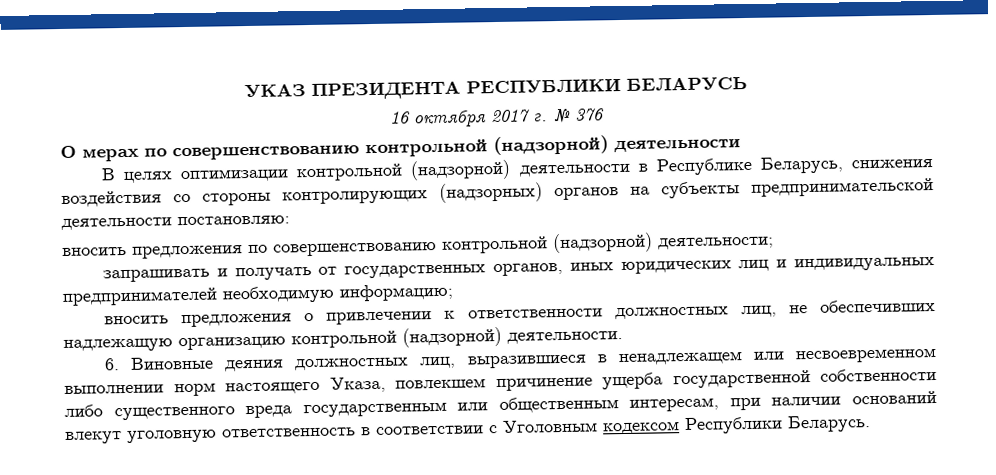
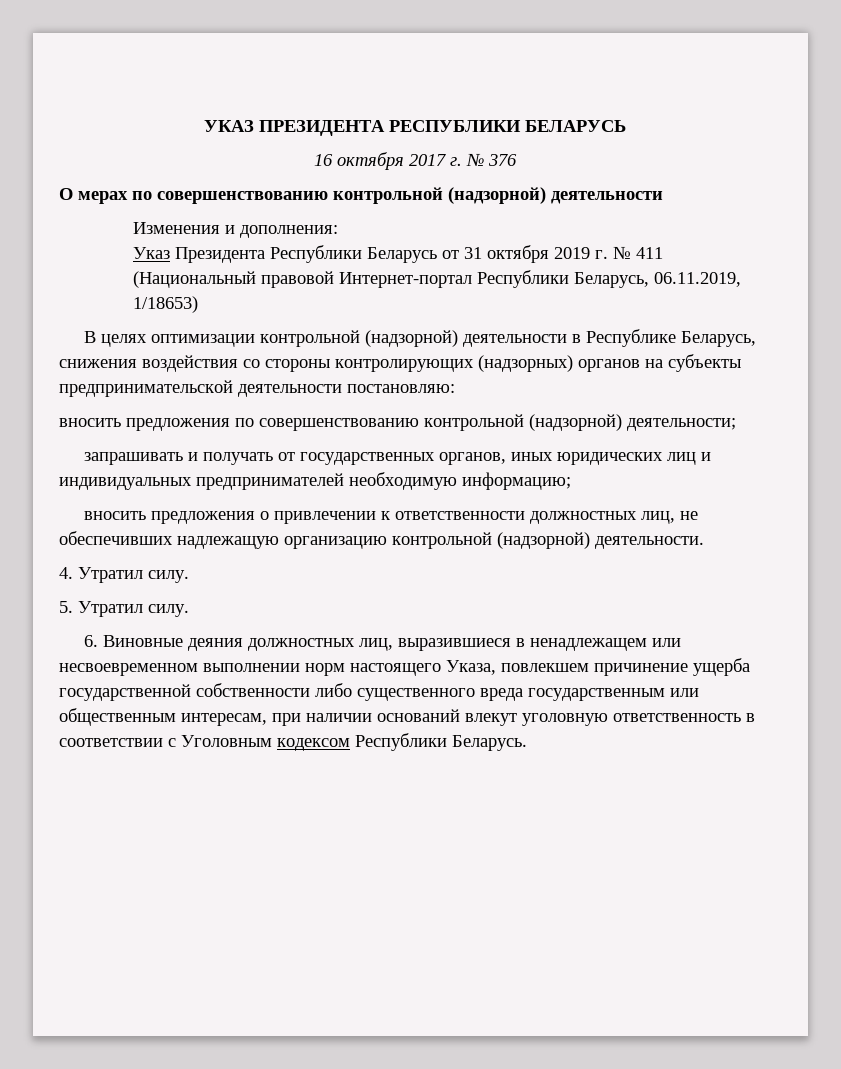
(741, 146) none -> [132,222,338,238] [132,245,663,263] [132,270,741,288] [132,296,198,313] // Изменения и дополнения: // Указ Президента Республики Беларусь от 31 октября 2019 г. № 411 (Национальный правовой Интернет-портал Республики Беларусь, 06.11.2019, 1/18653)
(623, 337) none -> [59,567,189,583] [59,601,189,617] // 4. Утратил силу. // 5. Утратил силу.

